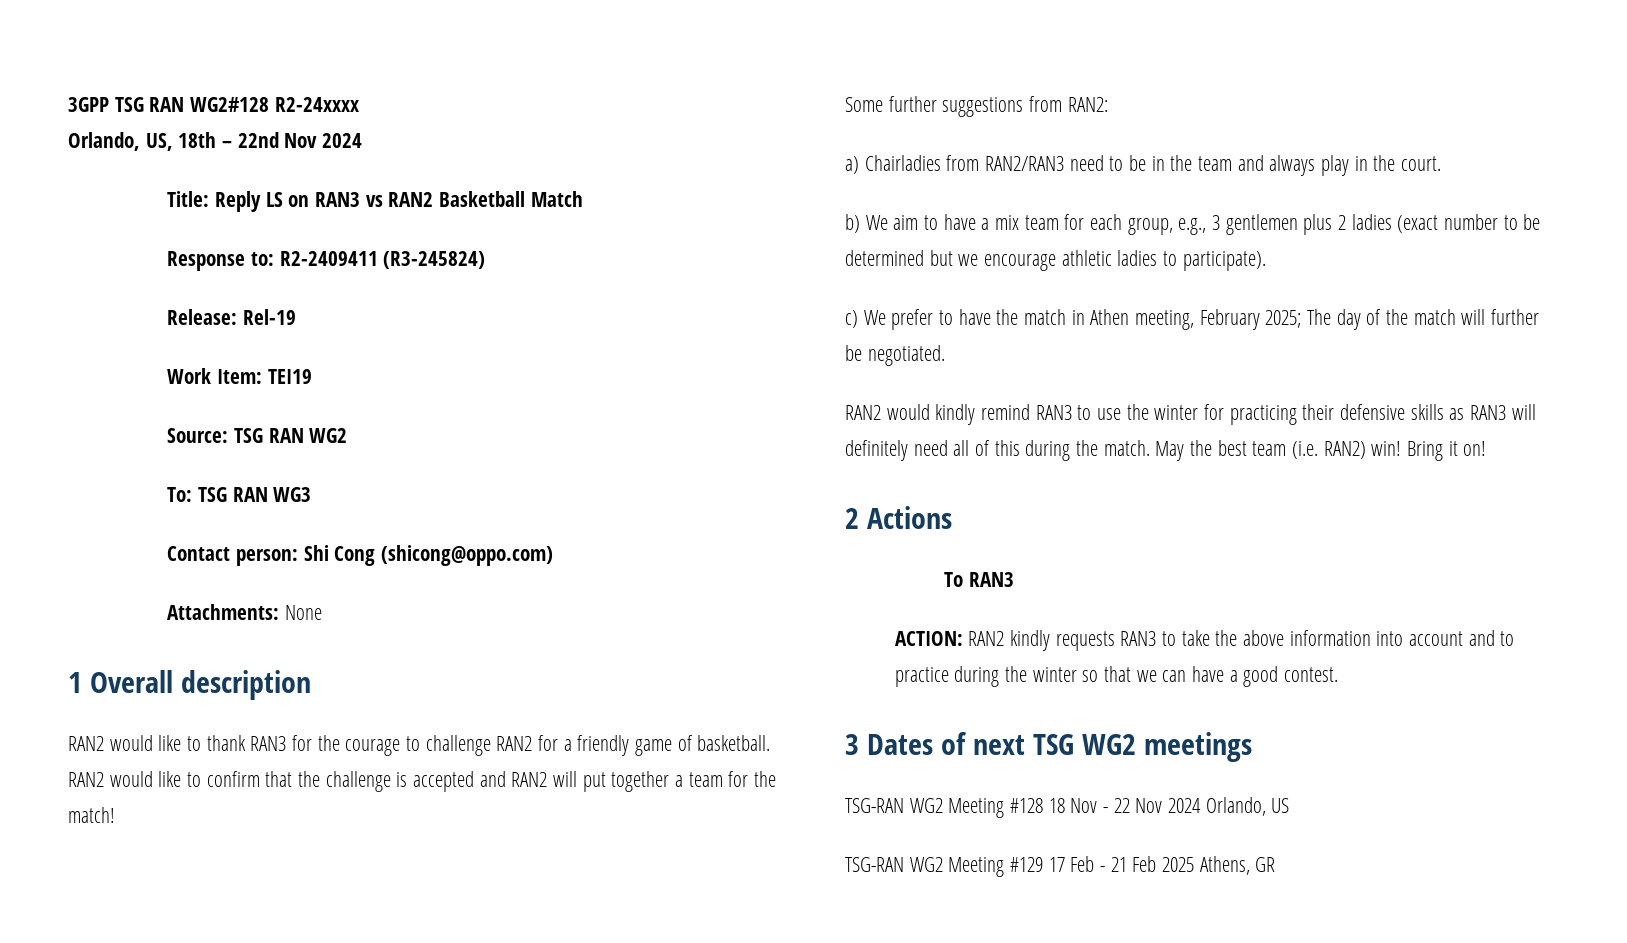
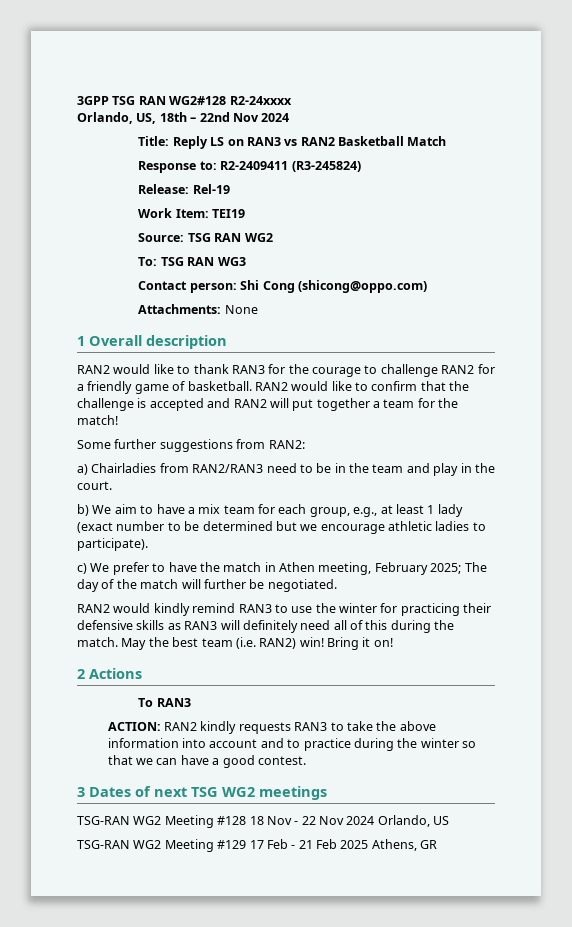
[1269,155,1316,176] always -> (430, 468) none
[1212,214,1392,235] 3 gentlemen plus 2 ladies -> [380,504,463,517] at least 1 lady

